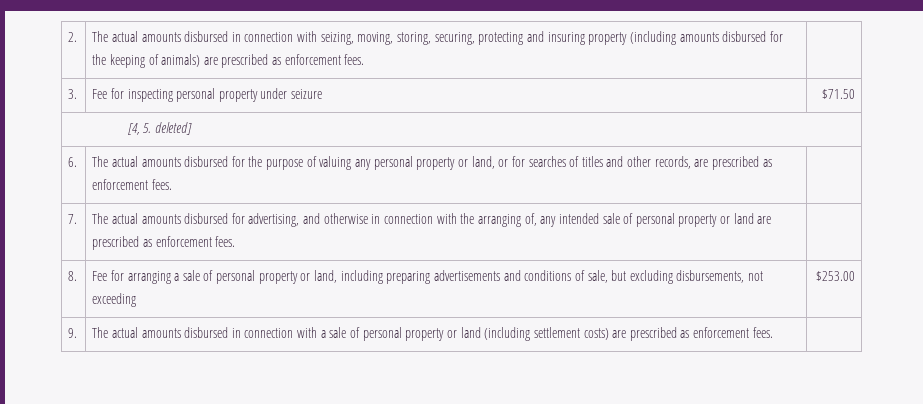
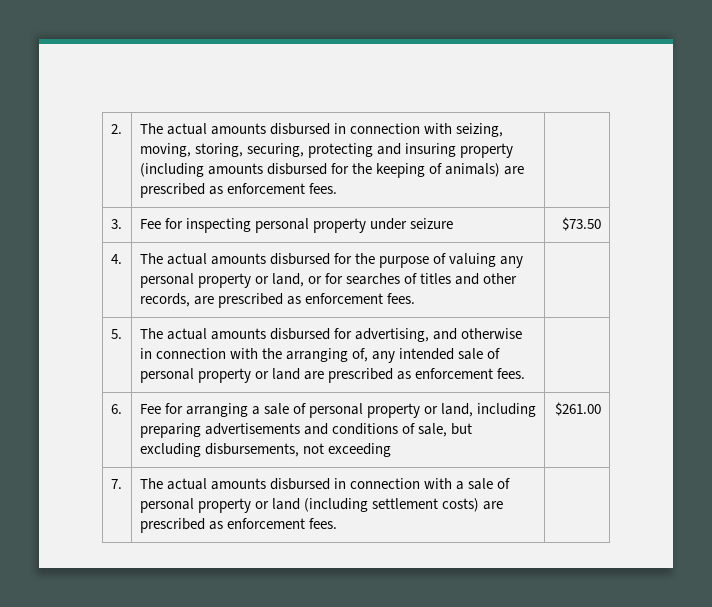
[821,89,855,99] [127,122,192,135] [68,157,78,167] $71.50 // [4, 5. deleted] // 6. -> [562,217,602,231] [110,254,122,264] $73.50 // 4.
[68,214,78,224] 7. -> [110,329,122,339] 5.
[68,271,78,281] 8. -> [110,404,122,414] 6.
[815,271,855,281] [68,328,78,338] $253.00 // 9. -> [555,402,602,416] [110,479,122,489] $261.00 // 7.

